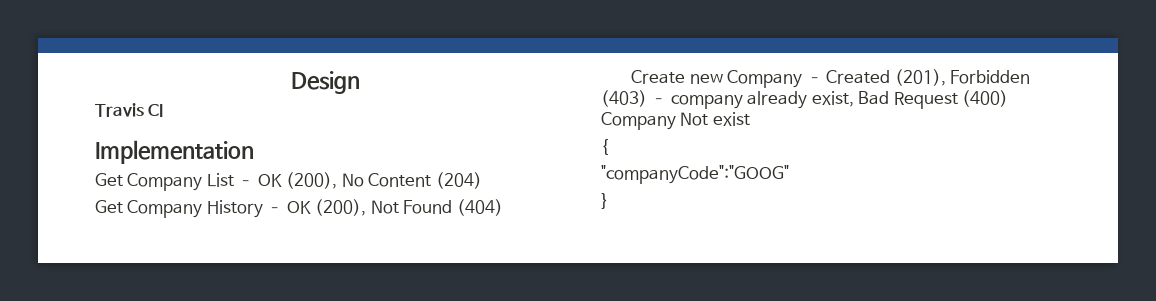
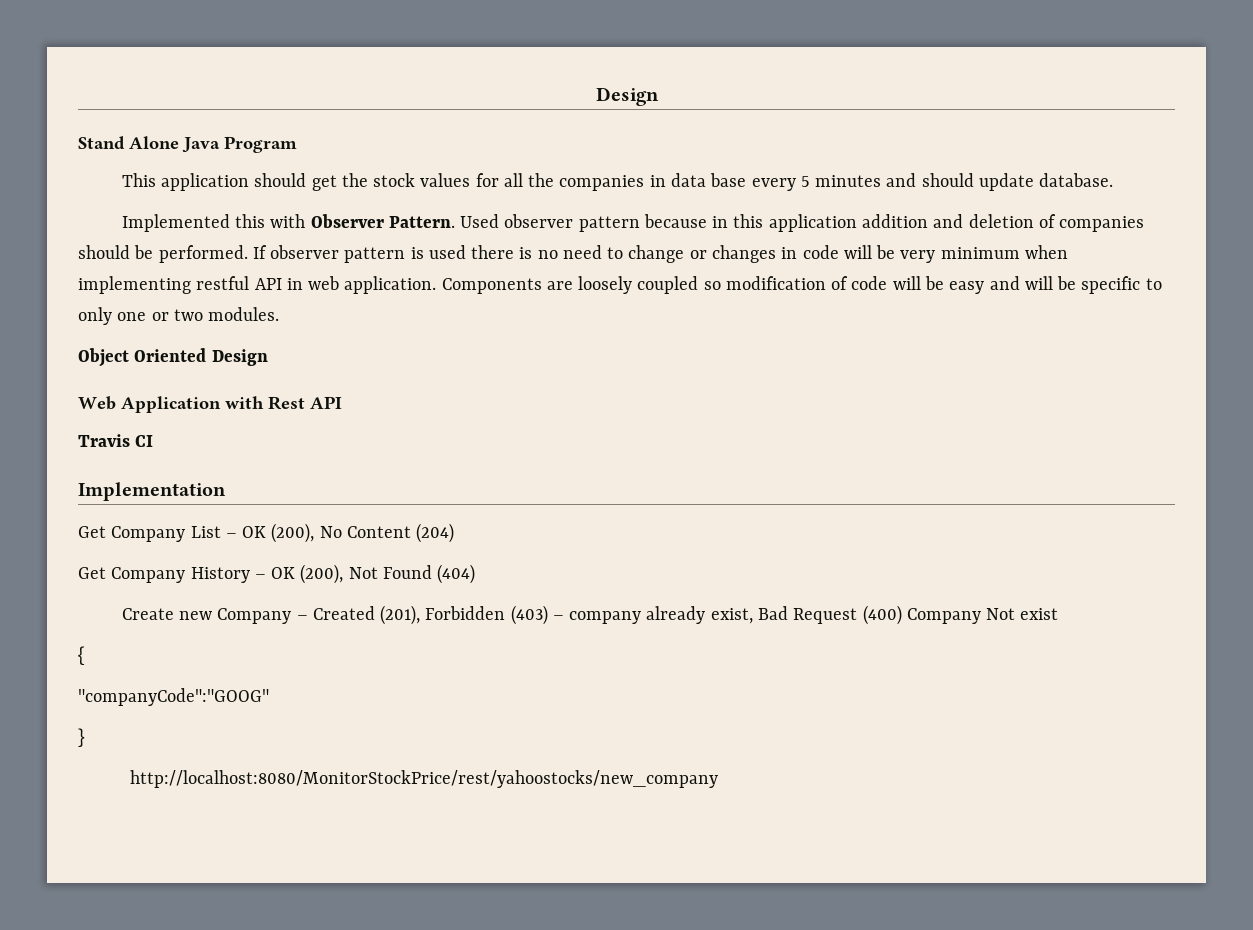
[290,71,360,94] Design -> [595,87,659,106] [78,136,297,153] [121,173,1114,191] [121,214,1145,232] [78,245,1068,263] [78,276,1162,294] [78,307,280,325] [78,348,268,367] [78,396,342,413] Design // Stand Alone Java Program // This application should get the stock values for all the companies in data base every 5 minutes and should update database. // Implemented this with Observer Pattern. Used observer pattern because in this application addition and deletion of companies should be performed. If observer pattern is used there is no need to change or changes in code will be very minimum when implementing restful API in web application. Components are loosely coupled so modification of code will be easy and will be specific to only one or two modules. // Object Oriented Design // Web Application with Rest API
(609, 201) none -> [129,770,718,788] // http://localhost:8080/MonitorStockPrice/rest/yahoostocks/new_company

